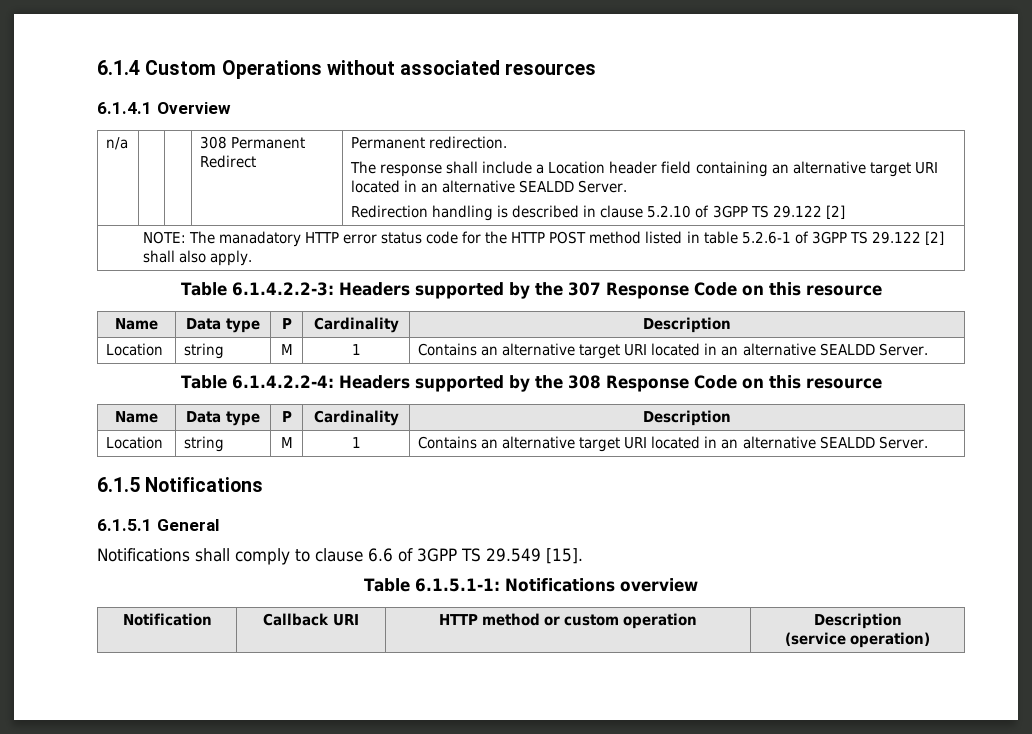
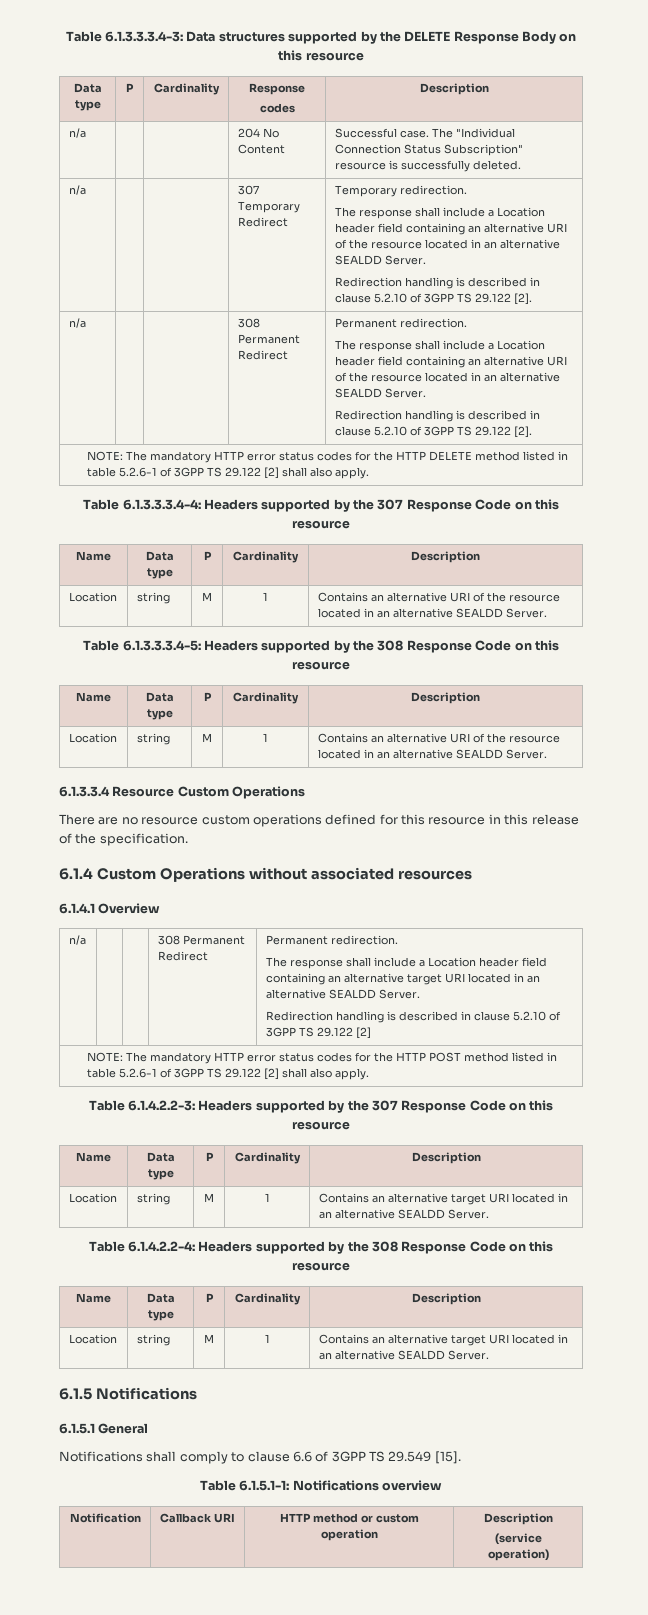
(97, 67) none -> [65,31,577,44] [278,50,364,61] [73,83,102,93] [74,100,101,111] [126,83,134,92] [153,83,220,95] [249,83,305,95] [259,103,295,113] [419,83,489,95] [68,128,86,138] [237,128,279,138] [237,144,285,154] [334,128,515,138] [334,144,523,156] [334,160,521,172] [68,185,86,195] [237,185,259,195] [237,201,300,213] [237,217,288,227] [334,185,467,197] [334,207,545,219] [334,223,567,235] [334,239,560,249] [334,255,426,265] [334,277,540,289] [334,293,532,305] [68,318,86,328] [237,318,260,328] [237,334,300,344] [237,350,288,360] [334,318,467,328] [334,340,545,352] [334,356,567,368] [334,372,560,382] [334,388,426,398] [334,410,540,422] [334,426,532,438] [87,451,569,463] [87,467,370,479] [83,499,559,512] [292,520,350,529] [76,551,111,561] [145,551,174,561] [146,568,173,579] [203,551,212,560] [233,551,299,563] [411,551,480,563] [68,592,117,602] [136,592,170,604] [202,592,212,601] [263,592,268,601] [317,592,560,602] [317,608,547,618] [83,640,559,653] [292,661,350,670] [76,692,111,702] [145,692,174,702] [146,709,173,720] [203,692,212,701] [233,692,299,704] [411,692,480,704] [68,733,117,743] [136,733,170,745] [202,733,212,742] [263,733,268,742] [317,733,560,743] [317,749,547,759] [59,786,306,799] [59,814,579,827] [59,833,188,846] Table 6.1.3.3.3.4-3: Data structures supported by the DELETE Response Body on this resource // Data type | P | Cardinality | Response // codes | Description // n/a | | | 204 No Content | Successful case. The "Individual Connection Status Subscription" resource is successfully deleted. // n/a | | | 307 Temporary Redirect | Temporary redirection. // The response shall include a Location header field containing an alternative URI of the resource located in an alternative SEALDD Server. // Redirection handling is described in clause 5.2.10 of 3GPP TS 29.122 [2]. // n/a | | | 308 Permanent Redirect | Permanent redirection. // The response shall include a Location header field containing an alternative URI of the resource located in an alternative SEALDD Server. // Redirection handling is described in clause 5.2.10 of 3GPP TS 29.122 [2]. // NOTE: The mandatory HTTP error status codes for the HTTP DELETE method listed in table 5.2.6-1 of 3GPP TS 29.122 [2] shall also apply. // Table 6.1.3.3.3.4-4: Headers supported by the 307 Response Code on this resource // Name | Data type | P | Cardinality | Description // Location | string | M | 1 | Contains an alternative URI of the resource located in an alternative SEALDD Server. // Table 6.1.3.3.3.4-5: Headers supported by the 308 Response Code on this resource // Name | Data type | P | Cardinality | Description // Location | string | M | 1 | Contains an alternative URI of the resource located in an alternative SEALDD Server. // 6.1.3.3.4 Resource Custom Operations // There are no resource custom operations defined for this resource in this release of the specification. //
[218,231,459,247] manadatory HTTP error status code -> [150,1052,353,1064] mandatory HTTP error status codes

